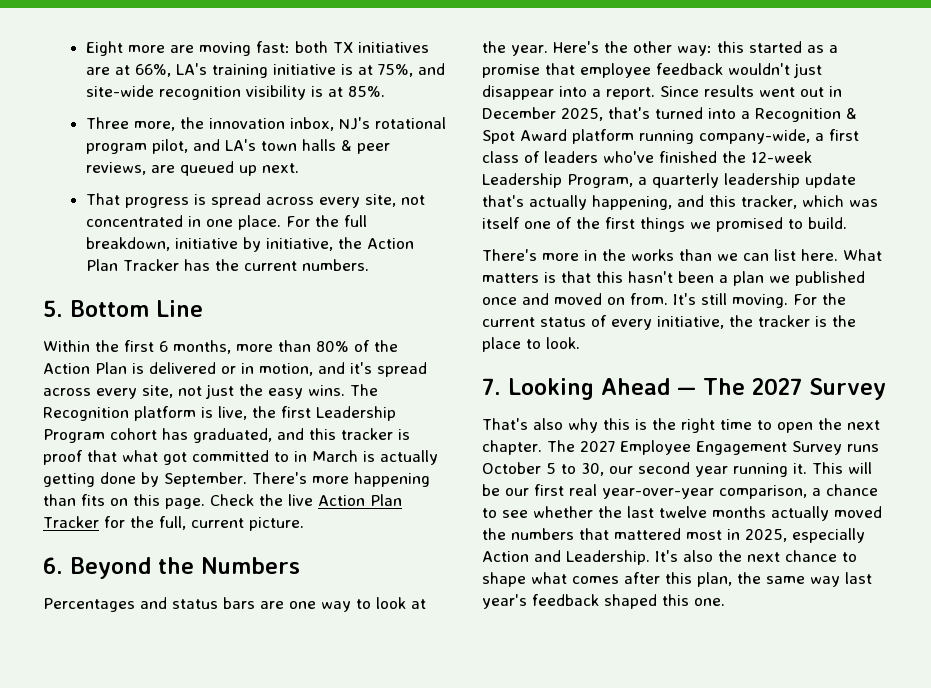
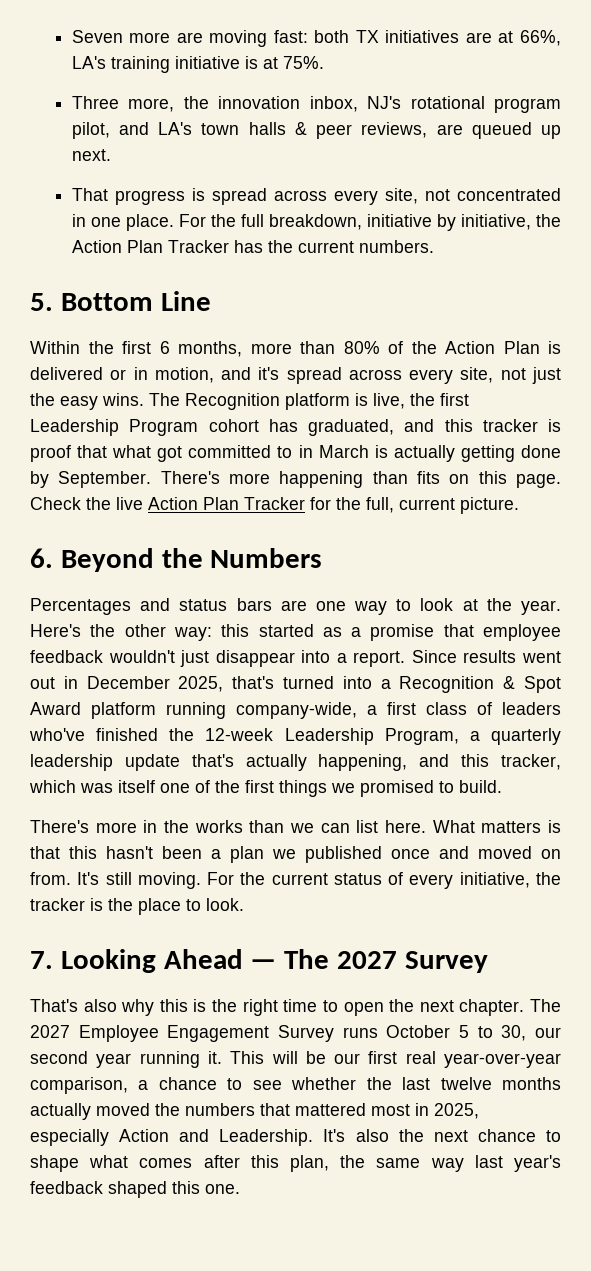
[86,41,124,56] Eight -> [71,30,123,43] Seven
[378,63,446,77] [86,85,386,100] 75%, and site-wide recognition visibility is at 85%. -> [282,56,324,69] 75%.

